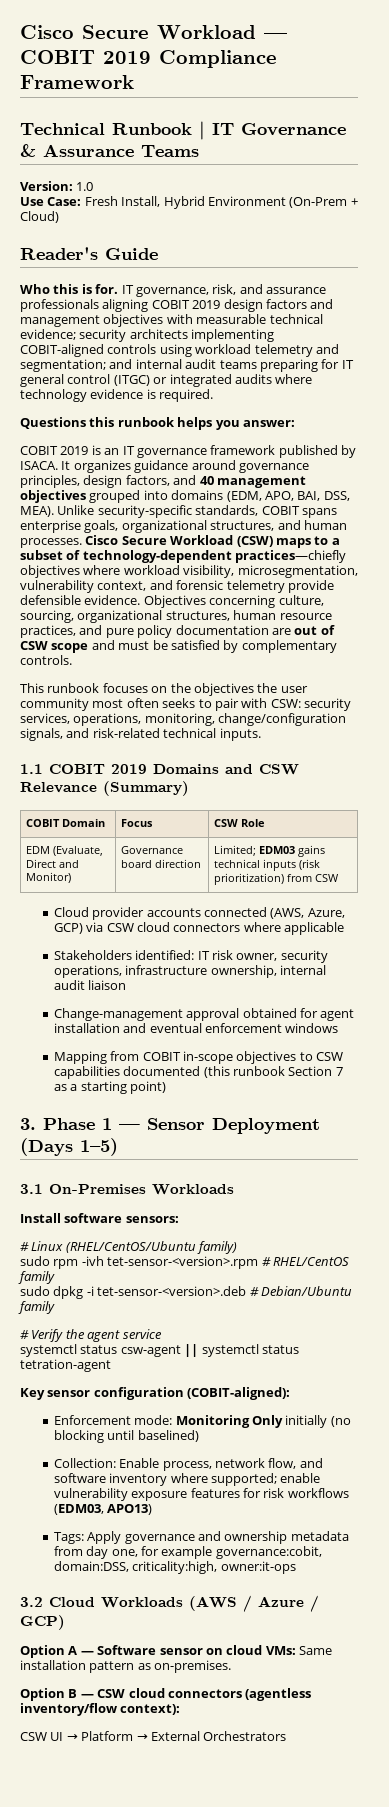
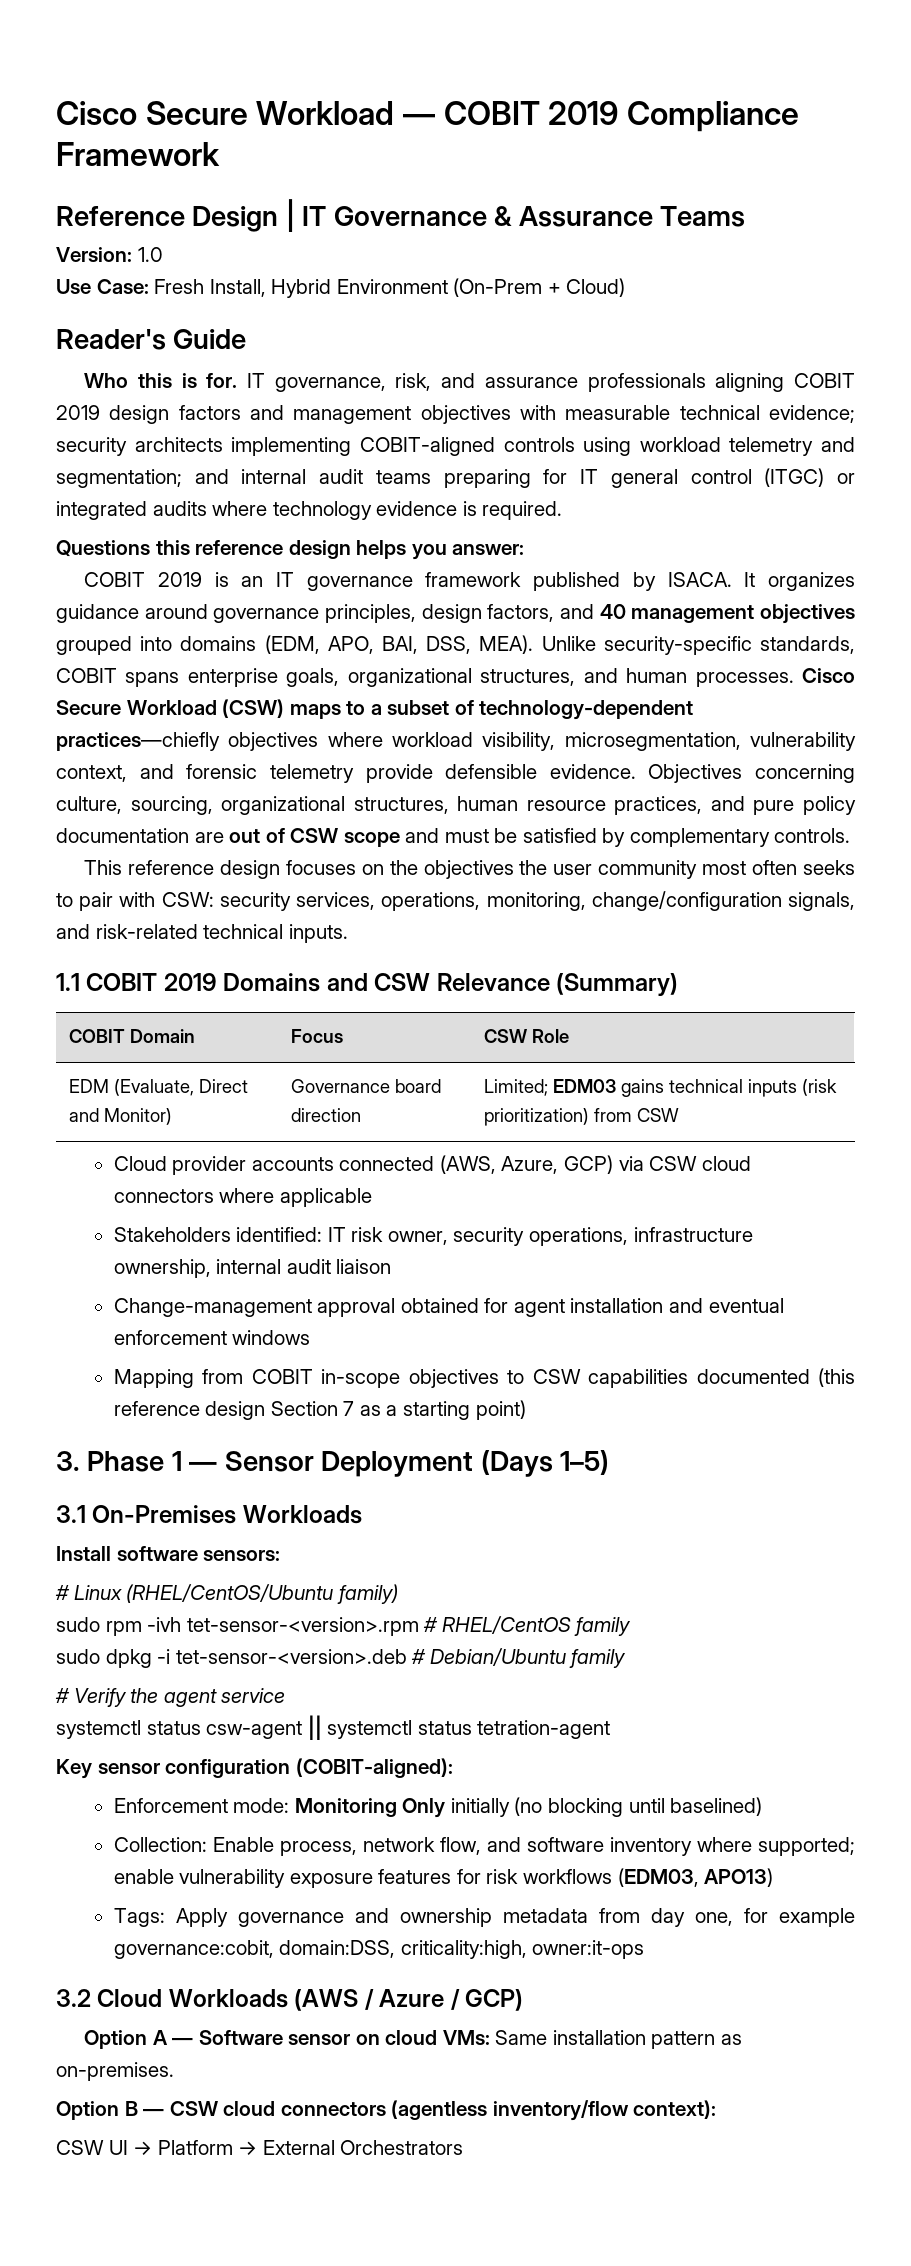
[20,123,192,135] Technical Runbook -> [56,206,279,232] Reference Design
[117,417,175,427] runbook -> [195,540,351,559] reference design
[47,683,100,693] runbook -> [128,860,280,879] reference design
[232,1066,285,1076] runbook -> [113,1401,266,1420] reference design

